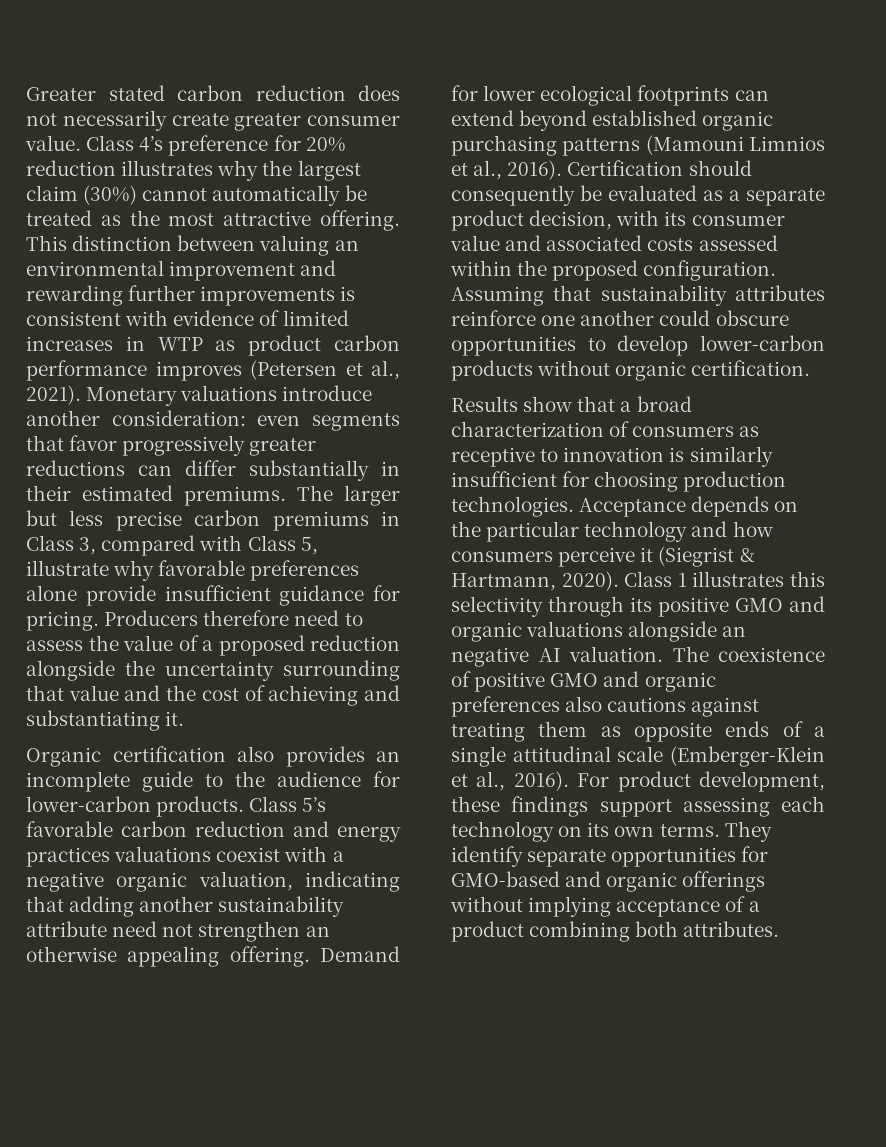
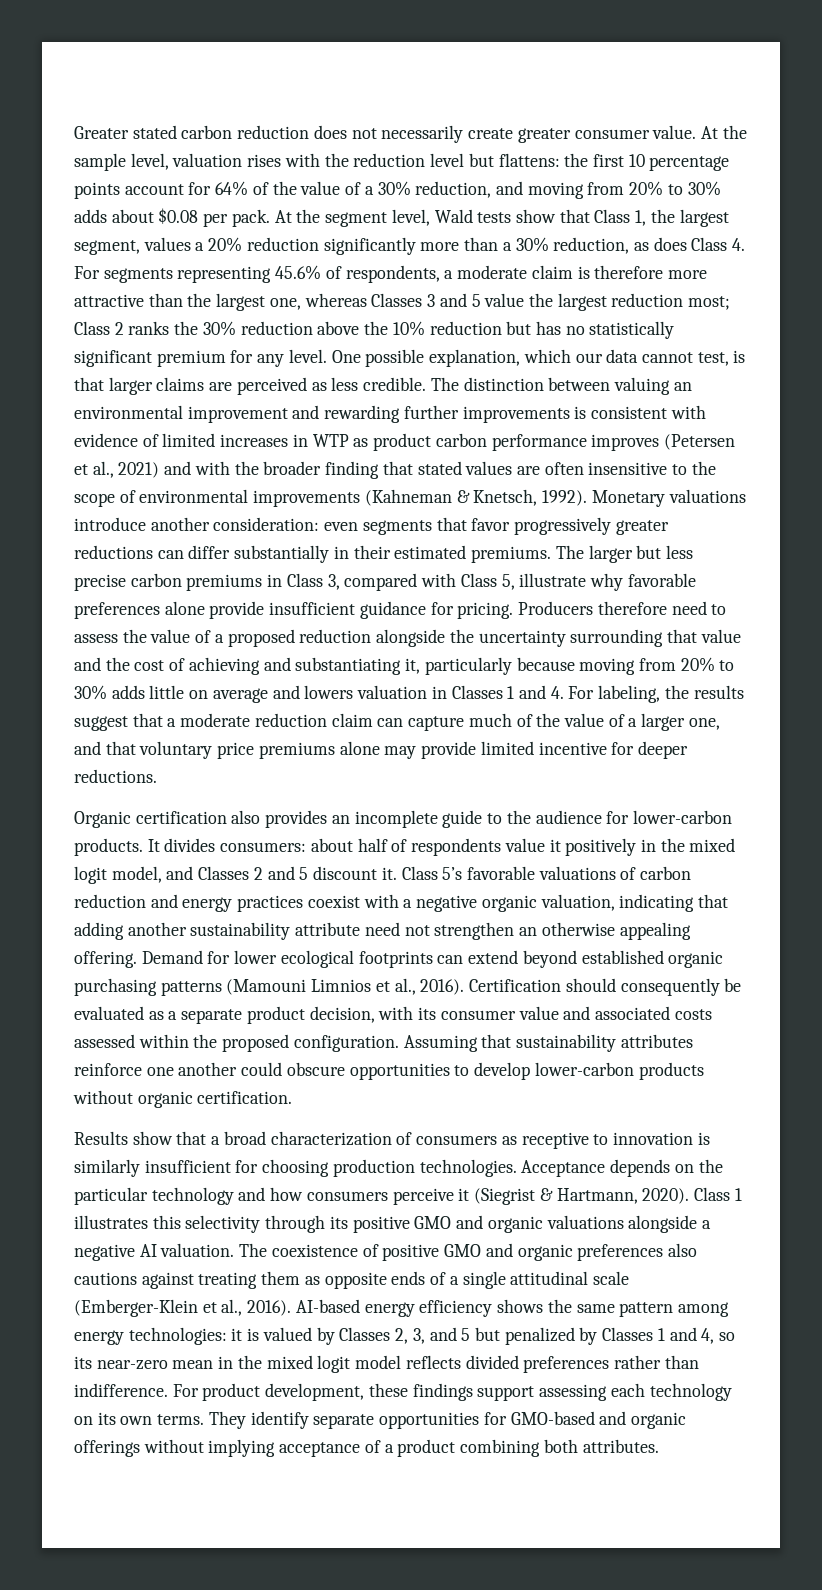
[86,135,346,156] [26,160,361,181] [26,185,367,206] [26,210,401,231] [26,235,67,251] Class 4’s preference for 20% reduction illustrates why the largest claim (30%) cannot automatically be treated as the most attractive offering. This -> [700,125,747,139] [74,153,730,171] [74,181,721,199] [74,208,729,227] [74,237,746,255] [74,265,707,283] [74,293,731,311] [74,321,675,339] [74,349,746,367] [74,377,459,395] At the sample level, valuation rises with the reduction level but flattens: the first 10 percentage points account for 64% of the value of a 30% reduction, and moving from 20% to 30% adds about $0.08 per pack. At the segment level, Wald tests show that Class 1, the largest segment, values a 20% reduction significantly more than a 30% reduction, as does Class 4. For segments representing 45.6% of respondents, a moderate claim is therefore more attractive than the largest one, whereas Classes 3 and 5 value the largest reduction most; Class 2 ranks the 30% reduction above the 10% reduction but has no statistically significant premium for any level. One possible explanation, which our data cannot test, is that larger claims are perceived as less credible. The
[26,385,81,405] 2021). -> [118,461,716,479] [74,489,588,507] 2021) and with the broader finding that stated values are often insensitive to the scope of environmental improvements (Kahneman & Knetsch, 1992).
[165,711,185,726] it. -> [405,657,735,675] [74,685,744,703] [74,713,720,731] [74,741,688,759] [74,769,157,783] it, particularly because moving from 20% to 30% adds little on average and lowers valuation in Classes 1 and 4. For labeling, the results suggest that a moderate reduction claim can capture much of the value of a larger one, and that voluntary price premiums alone may provide limited incentive for deeper reductions.
(245, 806) none -> [147,838,736,856] [74,866,397,884] It divides consumers: about half of respondents value it positively in the mixed logit model, and Classes 2 and 5 discount it.
(113, 829) none -> [538,866,637,880] valuations of
[114,846,212,862] valuations -> (304, 903) none
[722,626,747,637] an -> [701,1220,711,1229] a
(569, 781) none -> [295,1299,729,1317] [74,1327,736,1345] [74,1355,699,1373] [74,1383,168,1397] AI-based energy efficiency shows the same pattern among energy technologies: it is valued by Classes 2, 3, and 5 but penalized by Classes 1 and 4, so its near-zero mean in the mixed logit model reflects divided preferences rather than indifference.

